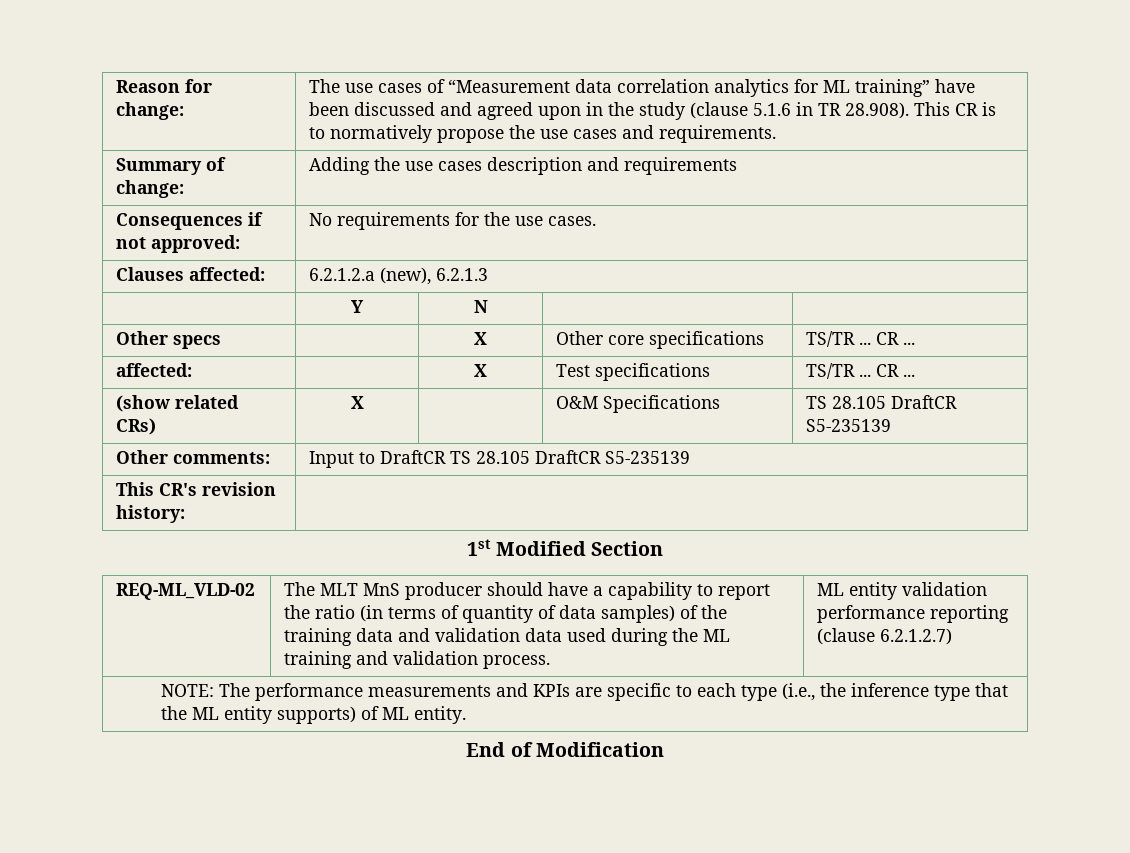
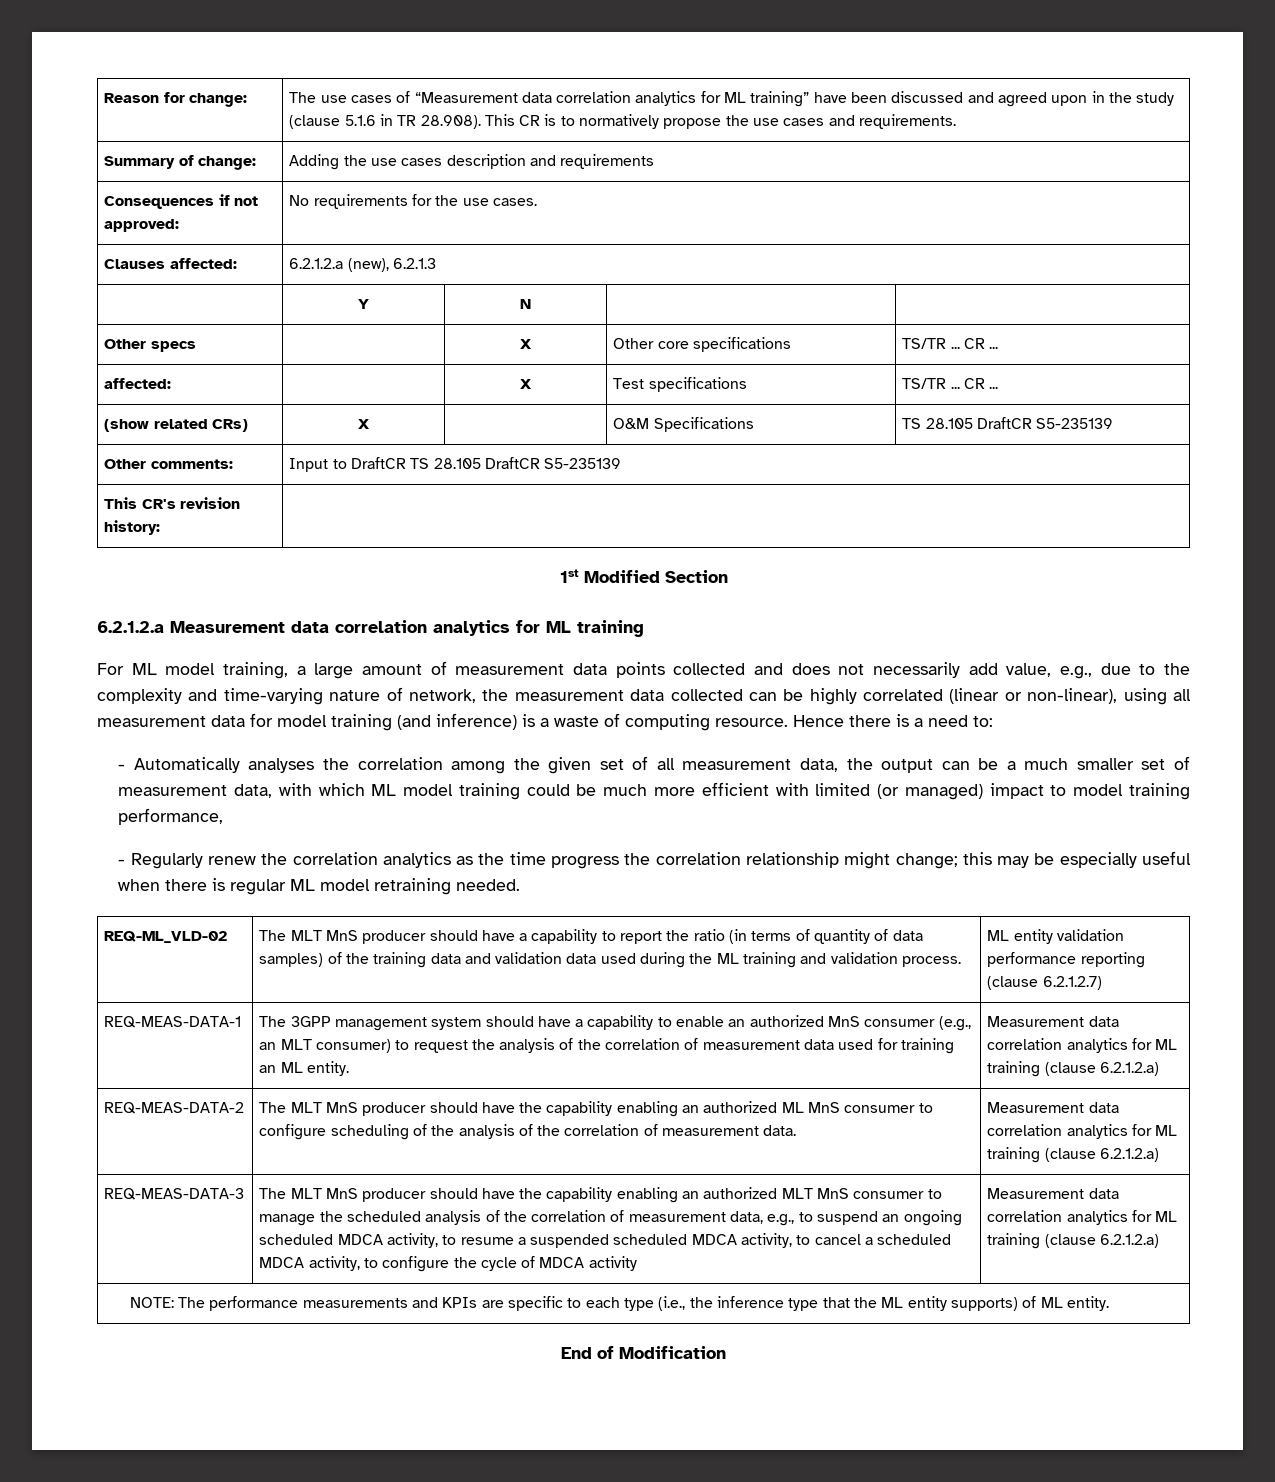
(663, 548) none -> [97,620,644,637] [97,661,1190,679] [97,687,1192,705] [97,713,993,731] [118,756,1190,774] [118,782,1190,800] [118,808,224,825] [118,851,1191,869] [118,878,521,895] // 6.2.1.2.a Measurement data correlation analytics for ML training // For ML model training, a large amount of measurement data points collected and does not necessarily add value, e.g., due to the complexity and time-varying nature of network, the measurement data collected can be highly correlated (linear or non-linear), using all measurement data for model training (and inference) is a waste of computing resource. Hence there is a need to: // - Automatically analyses the correlation among the given set of all measurement data, the output can be a much smaller set of measurement data, with which ML model training could be much more efficient with limited (or managed) impact to model training performance, // - Regularly renew the correlation analytics as the time progress the correlation relationship might change; this may be especially useful when there is regular ML model retraining needed.
(953, 636) none -> [104,1016,242,1028] [259,1015,971,1031] [259,1038,955,1054] [259,1061,349,1076] [987,1016,1119,1027] [987,1038,1178,1053] [987,1061,1159,1077] [104,1102,245,1114] [259,1101,933,1117] [259,1124,797,1140] [987,1102,1119,1113] [987,1124,1178,1139] [987,1147,1159,1163] [104,1188,245,1200] [259,1187,942,1203] [259,1210,962,1226] [259,1233,952,1248] [259,1256,637,1272] [987,1188,1119,1199] [987,1210,1178,1225] [987,1233,1159,1249] // REQ-MEAS-DATA-1 | The 3GPP management system should have a capability to enable an authorized MnS consumer (e.g., an MLT consumer) to request the analysis of the correlation of measurement data used for training an ML entity. | Measurement data correlation analytics for ML training (clause 6.2.1.2.a) // REQ-MEAS-DATA-2 | The MLT MnS producer should have the capability enabling an authorized ML MnS consumer to configure scheduling of the analysis of the correlation of measurement data. | Measurement data correlation analytics for ML training (clause 6.2.1.2.a) // REQ-MEAS-DATA-3 | The MLT MnS producer should have the capability enabling an authorized MLT MnS consumer to manage the scheduled analysis of the correlation of measurement data, e.g., to suspend an ongoing scheduled MDCA activity, to resume a suspended scheduled MDCA activity, to cancel a scheduled MDCA activity, to configure the cycle of MDCA activity | Measurement data correlation analytics for ML training (clause 6.2.1.2.a)

